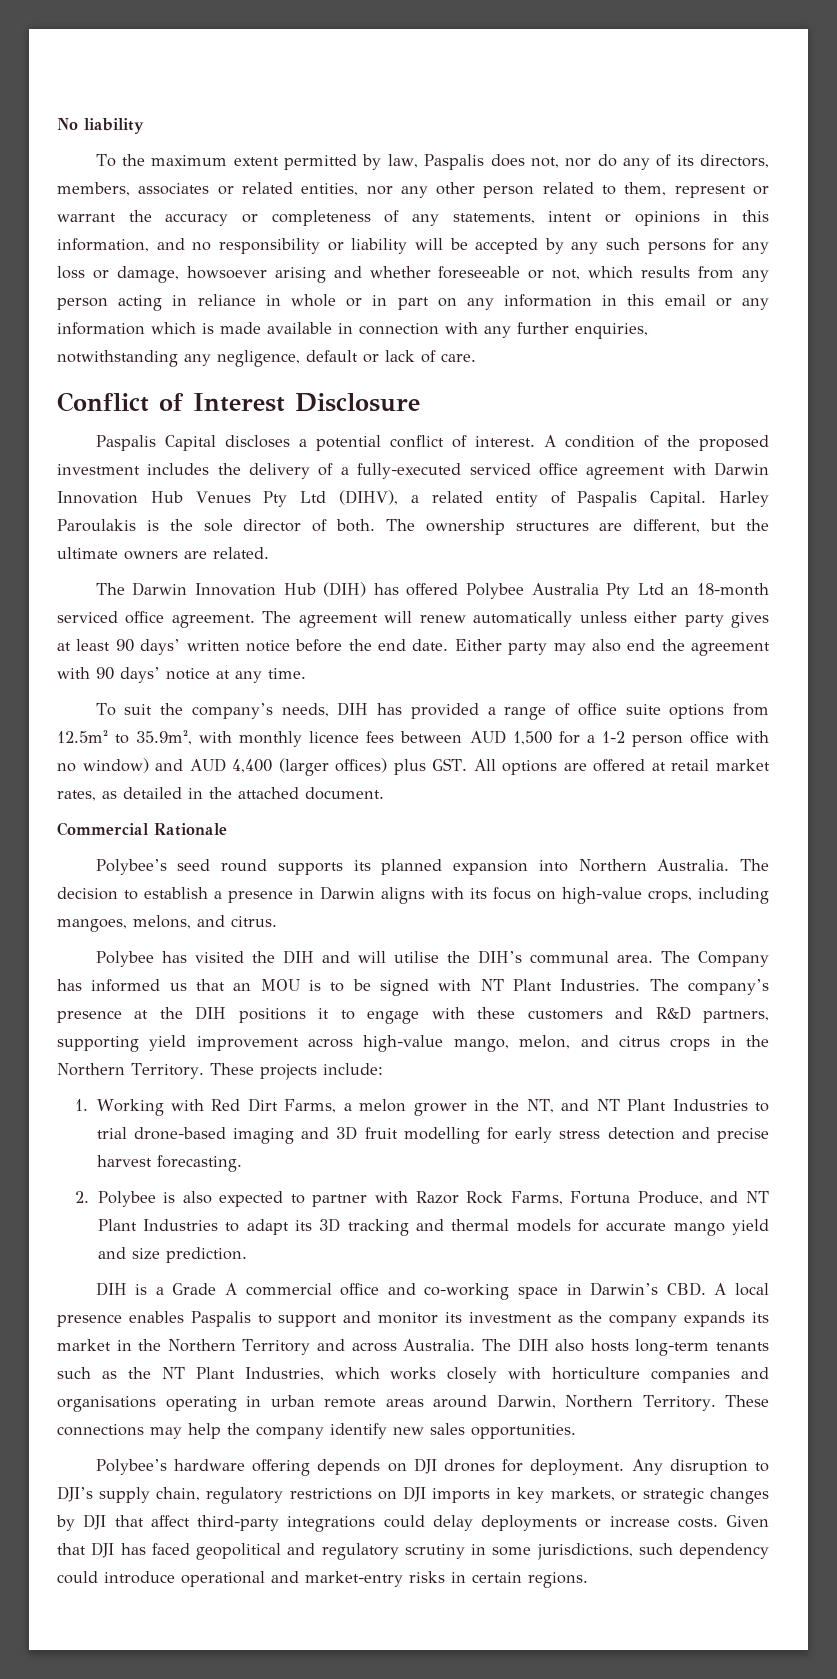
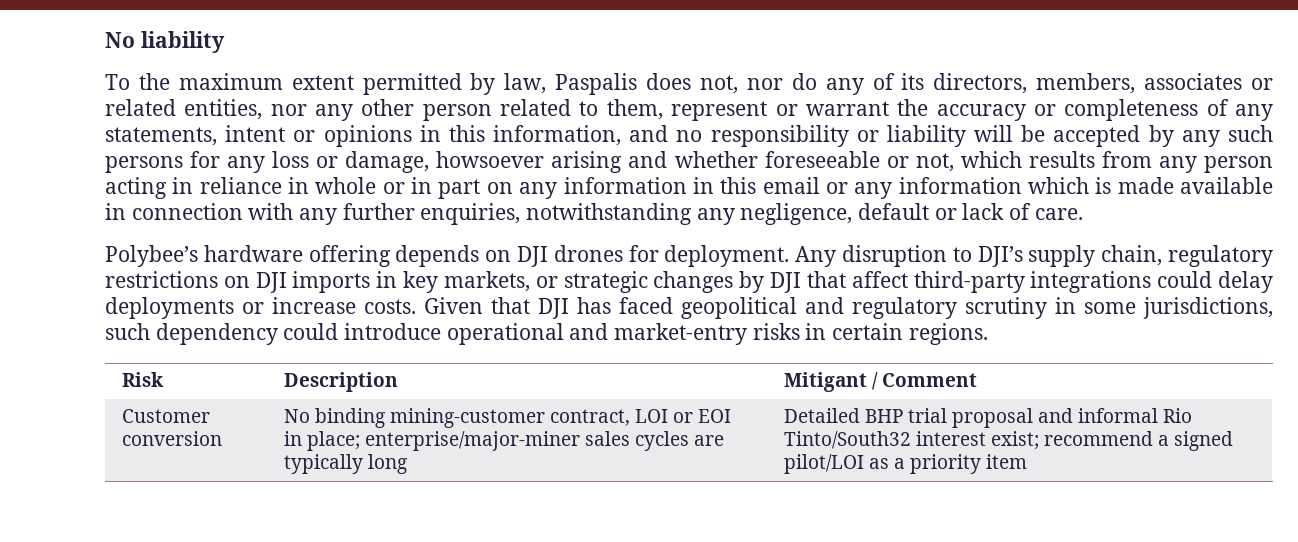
[57,392,420,412] [95,435,769,451] [57,462,770,480] [57,490,769,507] [57,519,769,535] [57,547,269,560] [95,582,769,599] [57,611,770,628] [57,639,770,656] [57,667,306,683] [95,702,770,720] [57,729,770,747] [57,758,770,776] [57,787,384,801] [57,822,227,836] [95,859,769,875] [57,886,769,904] [57,915,277,932] [95,950,770,967] [57,979,769,996] [57,1006,769,1024] [57,1035,770,1052] [57,1063,383,1080] [75,1098,769,1116] [96,1126,770,1144] [96,1155,242,1172] [75,1191,770,1207] [97,1218,769,1236] [97,1247,247,1263] [95,1282,769,1300] [57,1311,769,1327] [57,1338,770,1356] [57,1367,769,1383] [57,1394,769,1412] [57,1423,576,1439] // Conflict of Interest Disclosure // Paspalis Capital discloses a potential conflict of interest. A condition of the proposed investment includes the delivery of a fully-executed serviced office agreement with Darwin Innovation Hub Venues Pty Ltd (DIHV), a related entity of Paspalis Capital. Harley Paroulakis is the sole director of both. The ownership structures are different, but the ultimate owners are related. // The Darwin Innovation Hub (DIH) has offered Polybee Australia Pty Ltd an 18-month serviced office agreement. The agreement will renew automatically unless either party gives at least 90 days’ written notice before the end date. Either party may also end the agreement with 90 days’ notice at any time. // To suit the company’s needs, DIH has provided a range of office suite options from 12.5m² to 35.9m², with monthly licence fees between AUD 1,500 for a 1-2 person office with no window) and AUD 4,400 (larger offices) plus GST. All options are offered at retail market rates, as detailed in the attached document. // Commercial Rationale // Polybee’s seed round supports its planned expansion into Northern Australia. The decision to establish a presence in Darwin aligns with its focus on high-value crops, including mangoes, melons, and citrus. // Polybee has visited the DIH and will utilise the DIH’s communal area. The Company has informed us that an MOU is to be signed with NT Plant Industries. The company’s presence at the DIH positions it to engage with these customers and R&D partners, supporting yield improvement across high-value mango, melon, and citrus crops in the Northern Territory. These projects include: // 1. Working with Red Dirt Farms, a melon grower in the NT, and NT Plant Industries to trial drone-based imaging and 3D fruit modelling for early stress detection and precise harvest forecasting. // 2. Polybee is also expected to partner with Razor Rock Farms, Fortuna Produce, and NT Plant Industries to adapt its 3D tracking and thermal models for accurate mango yield and size prediction. // DIH is a Grade A commercial office and co-working space in Darwin’s CBD. A local presence enables Paspalis to support and monitor its investment as the company expands its market in the Northern Territory and across Australia. The DIH also hosts long-term tenants such as the NT Plant Industries, which works closely with horticulture companies and organisations operating in urban remote areas around Darwin, Northern Territory. These connections may help the company identify new sales opportunities. -> (1083, 214) none
(588, 1580) none -> [121,372,164,387] [283,372,398,392] [783,372,977,392] [121,409,210,423] [121,431,222,446] [283,408,732,428] [283,431,725,451] [283,454,407,474] [783,408,1193,428] [783,431,1234,451] [783,454,1028,474] // Risk | Description | Mitigant / Comment // Customer conversion | No binding mining-customer contract, LOI or EOI in place; enterprise/major-miner sales cycles are typically long | Detailed BHP trial proposal and informal Rio Tinto/South32 interest exist; recommend a signed pilot/LOI as a priority item

